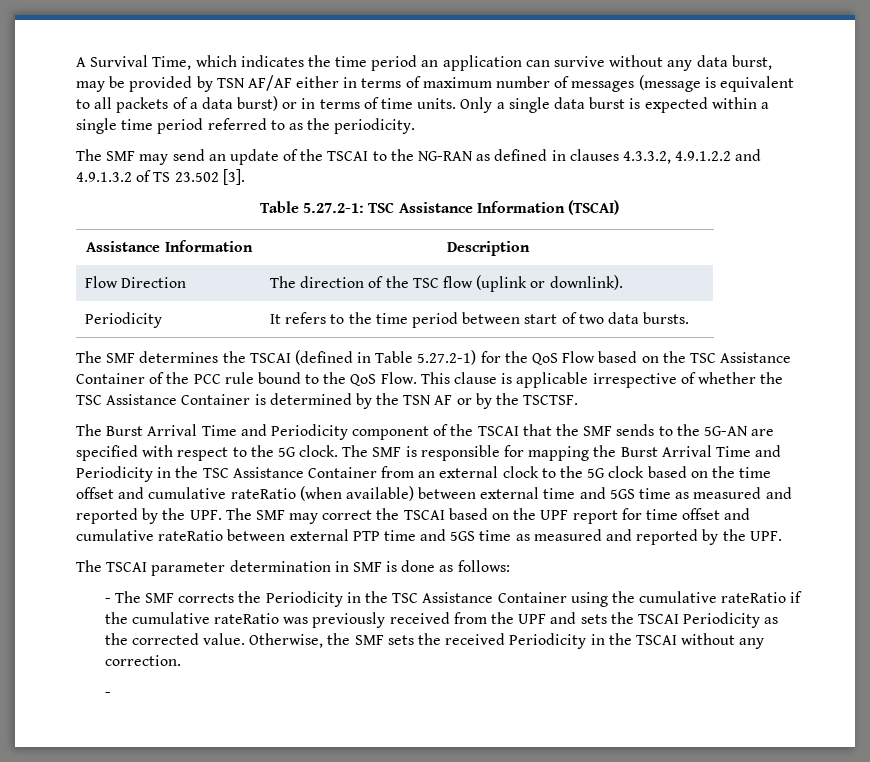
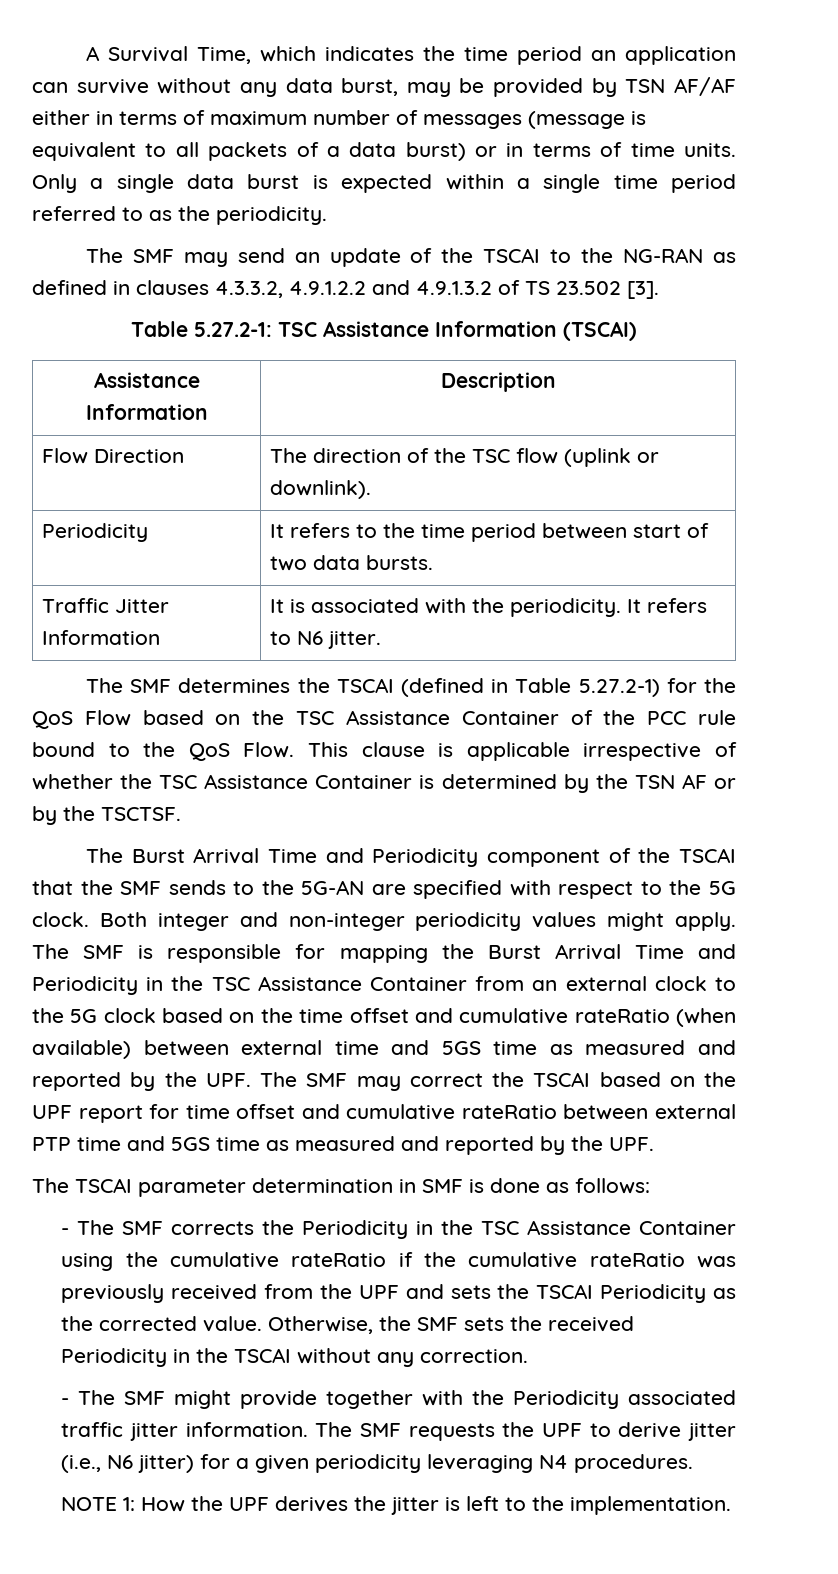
(690, 318) none -> [42,598,170,613] [42,630,161,645] [270,598,708,617] [270,631,382,649] // Traffic Jitter Information | It is associated with the periodicity. It refers to N6 jitter.
(339, 451) none -> [99,912,736,931] Both integer and non-integer periodicity values might apply.
(111, 694) none -> [78,1390,737,1409] [61,1422,737,1441] [61,1454,694,1473] [61,1496,732,1515] The SMF might provide together with the Periodicity associated traffic jitter information. The SMF requests the UPF to derive jitter (i.e., N6 jitter) for a given periodicity leveraging N4 procedures. // NOTE 1: How the UPF derives the jitter is left to the implementation.

